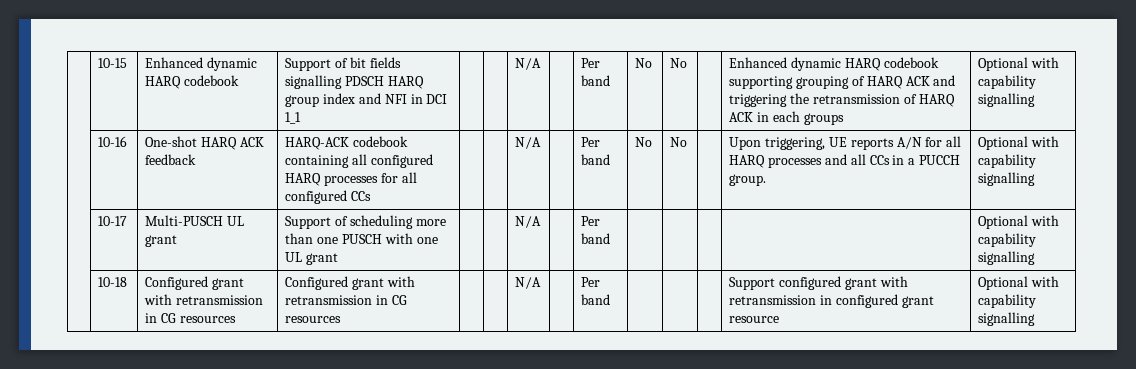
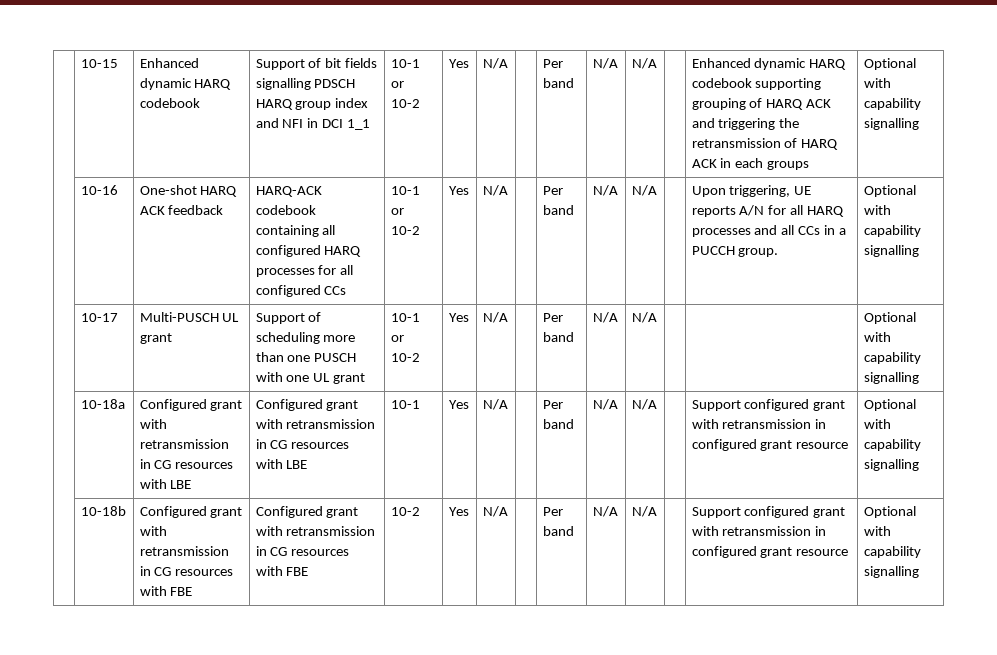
[515,58,542,70] [581,58,601,68] [581,75,611,86] [635,58,653,68] [670,58,688,68] | | N/A | | Per band | No | No -> [390,59,420,68] [390,81,404,88] [390,99,420,108] [448,59,469,68] [482,58,508,69] [542,59,563,68] [542,78,574,88] [592,58,618,69] [631,58,657,69] 10-1 or 10-2 | Yes | N/A | | Per band | N/A | N/A
[515,137,542,149] [581,137,601,147] [581,154,611,165] [635,137,653,147] [670,137,688,147] | | N/A | | Per band | No | No -> [390,186,420,195] [390,208,404,215] [390,226,420,235] [448,186,469,195] [482,185,508,196] [542,186,563,195] [542,205,574,215] [592,185,618,196] [631,185,657,196] 10-1 or 10-2 | Yes | N/A | | Per band | N/A | N/A
[515,216,542,228] [581,216,601,226] [581,233,611,244] [978,215,1060,229] [978,233,1037,247] [978,251,1036,265] [98,277,128,287] [145,276,245,290] [144,294,264,305] [145,313,236,323] [285,276,415,290] [285,295,407,305] [285,316,342,323] [515,277,542,289] [581,277,601,287] [581,294,611,305] | | N/A | | Per band | | | | | Optional with capability signalling // | 10-18 | Configured grant with retransmission in CG resources | Configured grant with retransmission in CG resources | | | N/A | | Per band | | -> [390,313,420,322] [390,335,404,342] [390,353,420,362] [448,313,469,322] [482,312,508,323] [542,313,563,322] [542,332,574,342] [592,312,618,323] [631,312,657,323] [863,312,916,324] [863,332,891,342] [863,352,921,364] [863,372,919,384] [80,399,125,409] [139,399,243,411] [139,419,167,429] [139,439,229,449] [139,459,234,469] [139,479,192,489] [255,399,359,411] [255,419,376,429] [255,439,350,449] [255,459,308,469] [390,400,420,409] [448,400,469,409] [482,399,508,410] [542,400,563,409] [542,419,574,429] [592,399,618,410] [631,399,657,410] 10-1 or 10-2 | Yes | N/A | | Per band | N/A | N/A | | | Optional with capability signalling // | 10-18a | Configured grant with retransmission in CG resources with LBE | Configured grant with retransmission in CG resources with LBE | 10-1 | Yes | N/A | | Per band | N/A | N/A
(1036, 319) none -> [80,506,126,516] [139,506,243,518] [139,526,167,536] [139,546,229,556] [139,566,234,576] [139,586,193,596] [255,506,359,518] [255,526,376,536] [255,546,350,556] [255,566,309,576] [390,507,420,516] [448,507,469,516] [482,506,508,517] [542,507,563,516] [542,526,574,536] [592,506,618,517] [631,506,657,517] [691,506,846,518] [691,526,827,536] [691,546,849,558] [863,506,916,518] [863,526,891,536] [863,546,921,558] [863,566,919,578] // | 10-18b | Configured grant with retransmission in CG resources with FBE | Configured grant with retransmission in CG resources with FBE | 10-2 | Yes | N/A | | Per band | N/A | N/A | | Support configured grant with retransmission in configured grant resource | Optional with capability signalling

